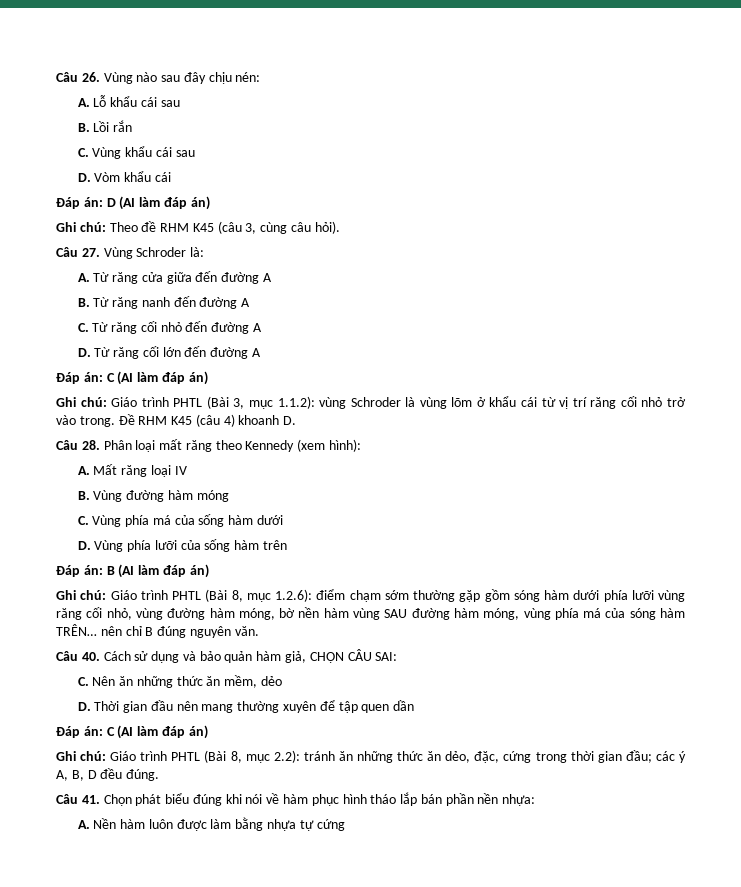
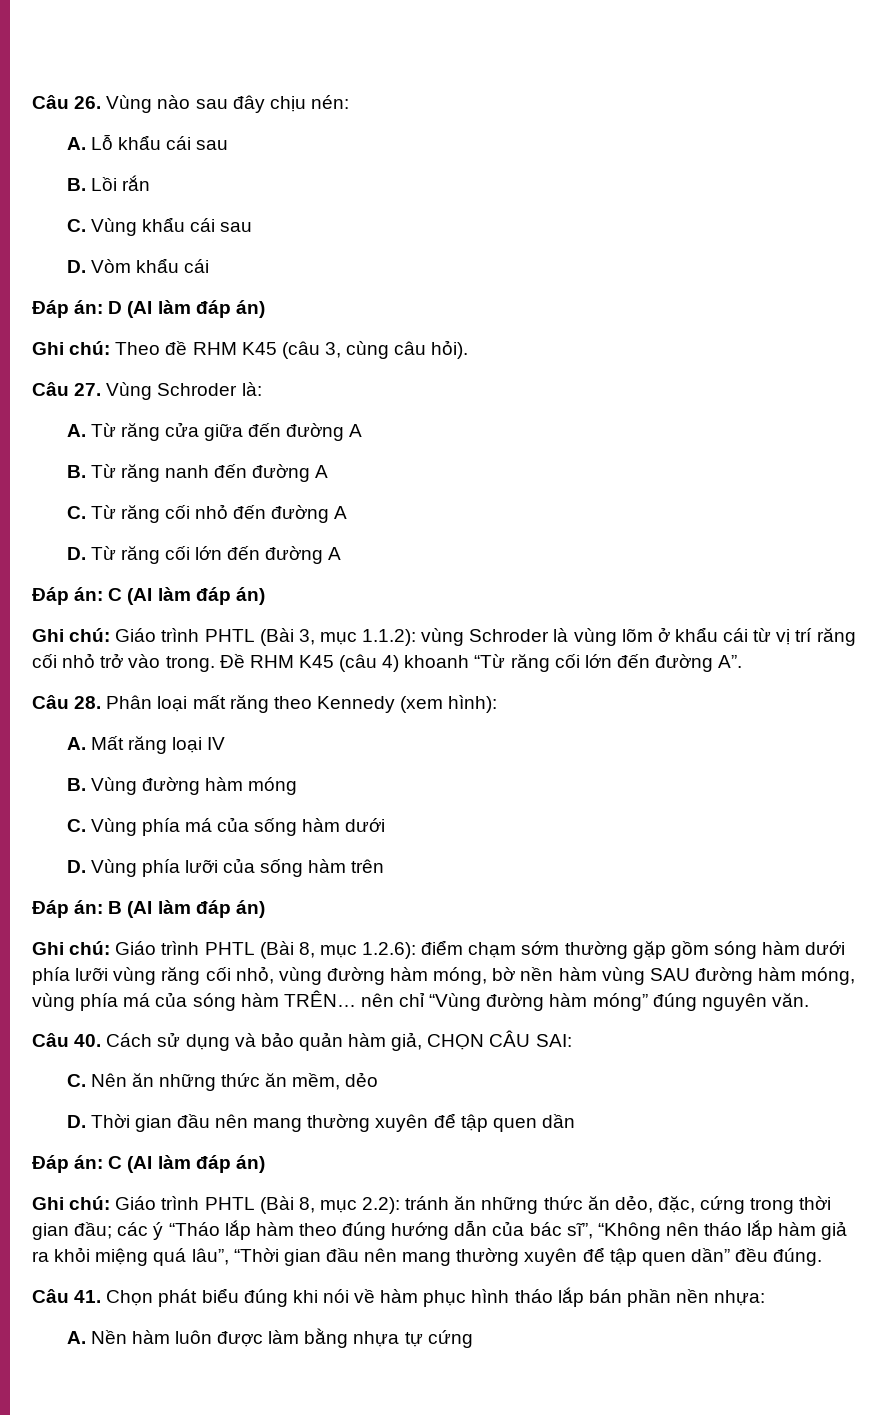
[283,416,297,425] D. -> [474,654,743,672] “Từ răng cối lớn đến đường A”.
[145,627,154,636] B -> [429,993,648,1011] “Vùng đường hàm móng”
[56,770,97,781] A, B, D -> [168,1220,848,1240] [32,1247,730,1266] “Tháo lắp hàm theo đúng hướng dẫn của bác sĩ”, “Không nên tháo lắp hàm giả ra khỏi miệng quá lâu”, “Thời gian đầu nên mang thường xuyên để tập quen dần”

